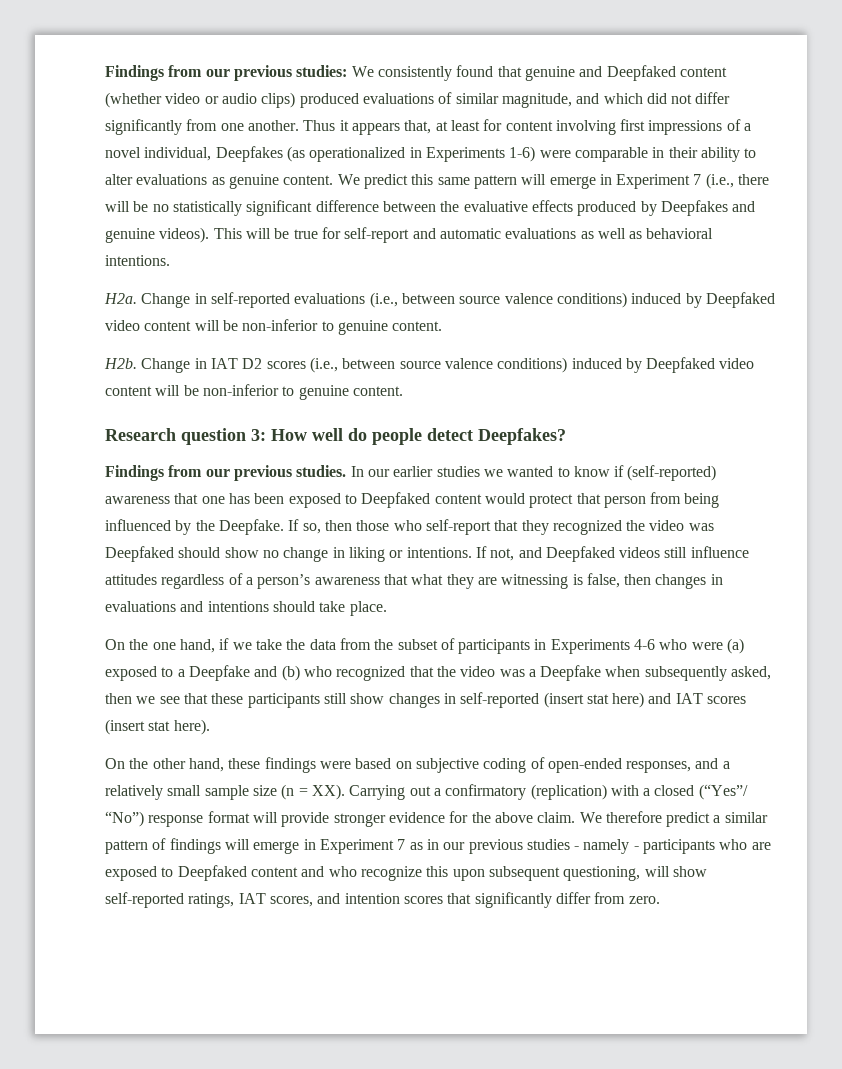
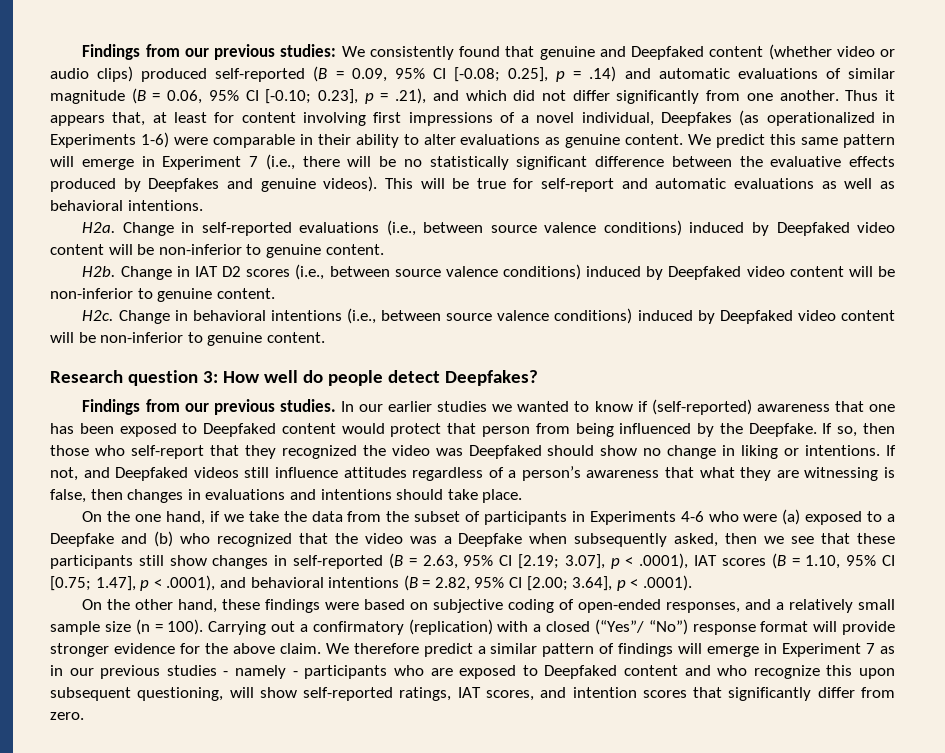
[362,92,572,108] evaluations of similar magnitude, -> [215,66,895,82] [50,88,427,104] self-reported (B = 0.09, 95% CI [-0.08; 0.25], p = .14) and automatic evaluations of similar magnitude (B = 0.06, 95% CI [-0.10; 0.23], p = .21),
(403, 391) none -> [82,308,895,324] [50,332,325,346] // H2c. Change in behavioral intentions (i.e., between source valence conditions) induced by Deepfaked video content will be non-inferior to genuine content.
[543,692,747,708] [105,719,210,735] (insert stat here) and IAT scores (insert stat here). -> [388,553,896,569] [50,575,693,591] (B = 2.63, 95% CI [2.19; 3.07], p < .0001), IAT scores (B = 1.10, 95% CI [0.75; 1.47], p < .0001), and behavioral intentions (B = 2.82, 95% CI [2.00; 3.64], p < .0001).
[311,784,345,800] XX). -> [167,619,204,635] 100).

